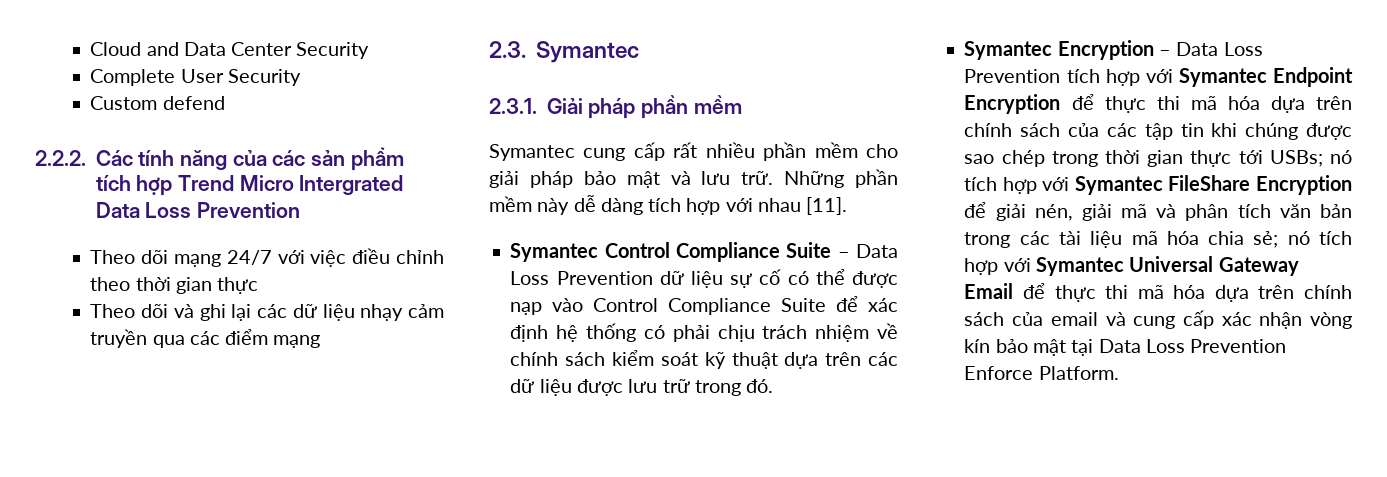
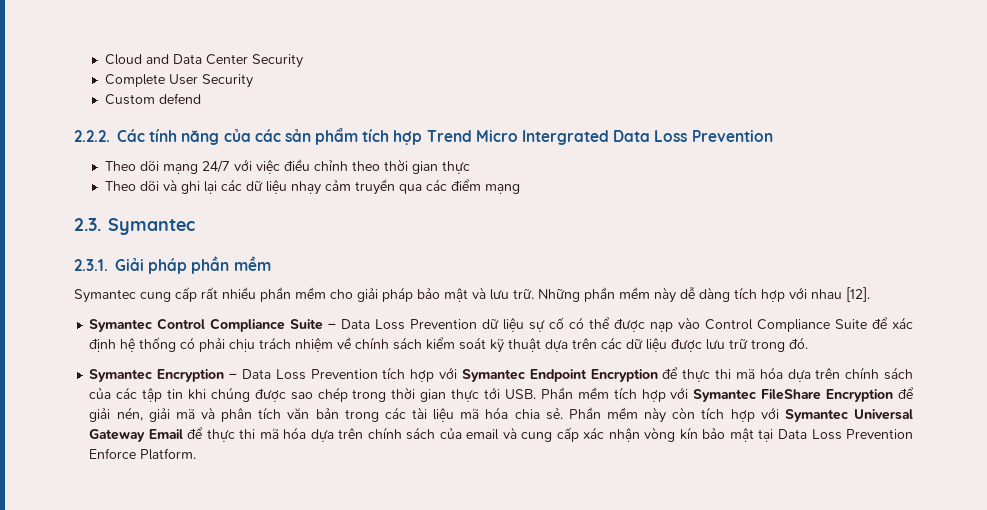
[806,197,848,215] [11]. -> [846,287,870,302] [12].
[1269,150,1352,167] USBs; nó -> [504,387,609,399] USB. Phần mềm
[1253,231,1310,248] sẻ; nó -> [545,407,696,423] sẻ. Phần mềm này còn

